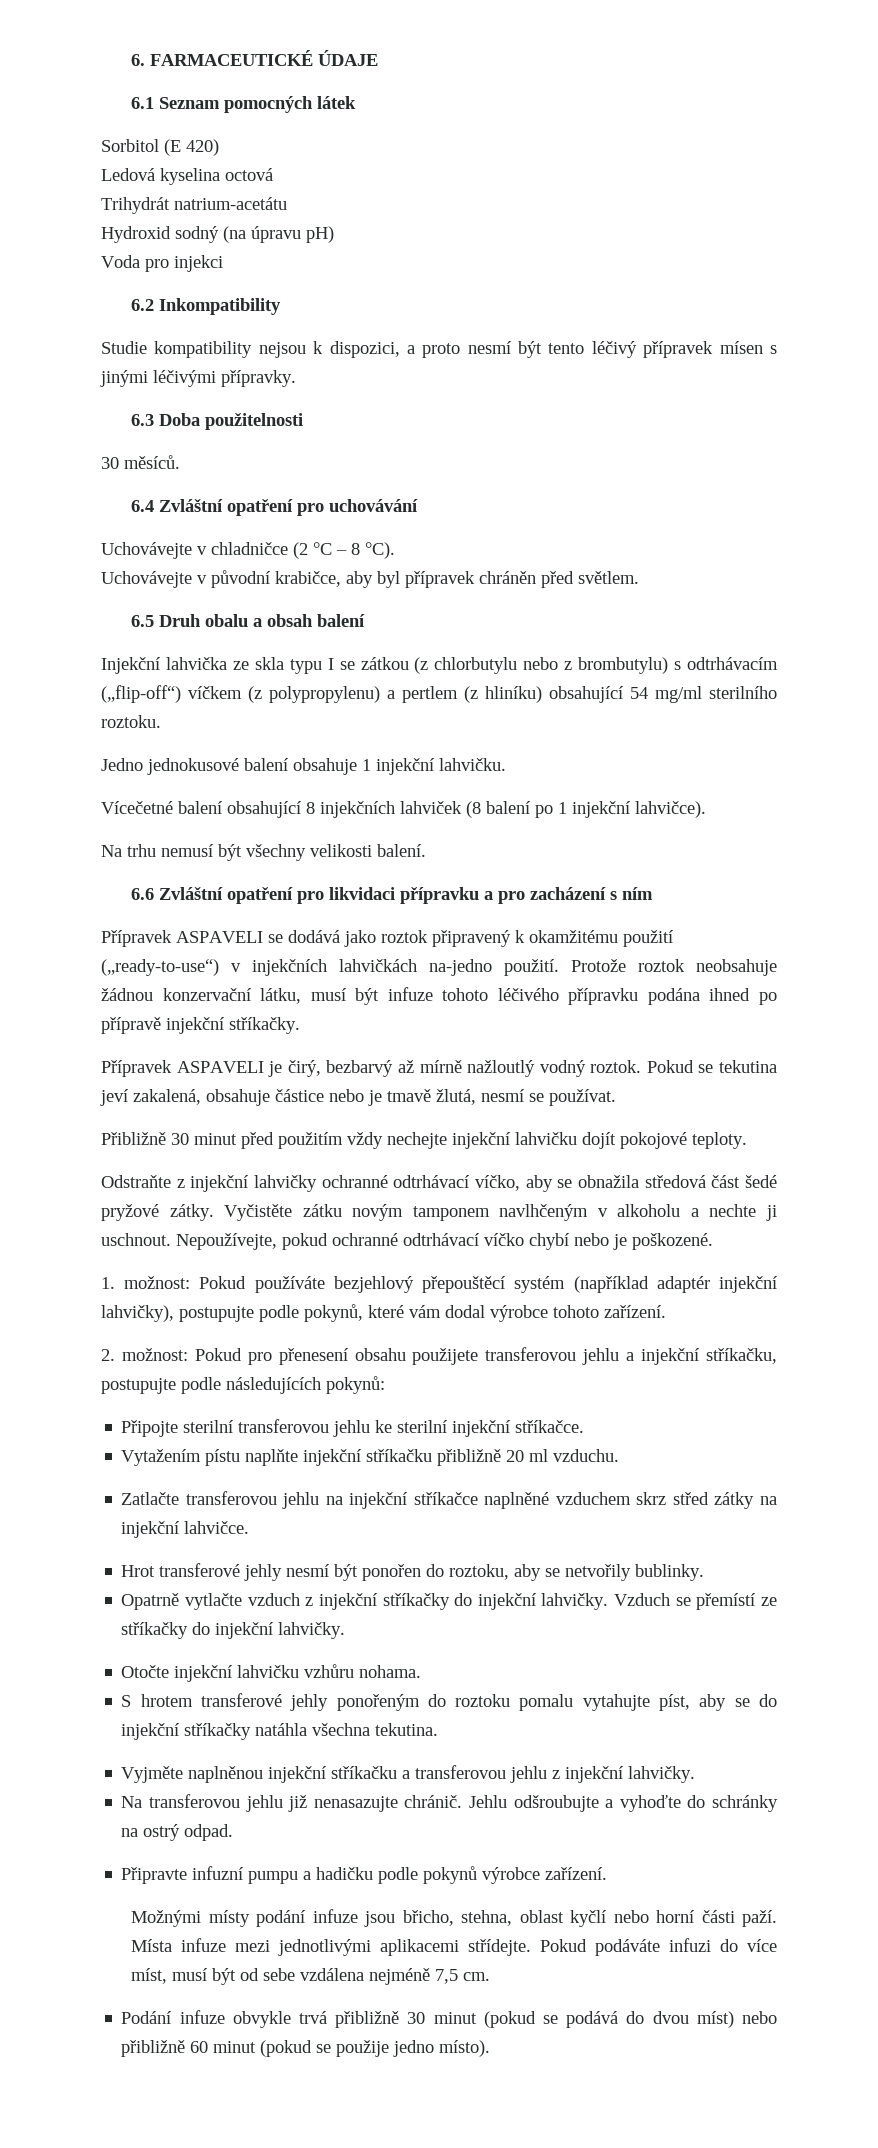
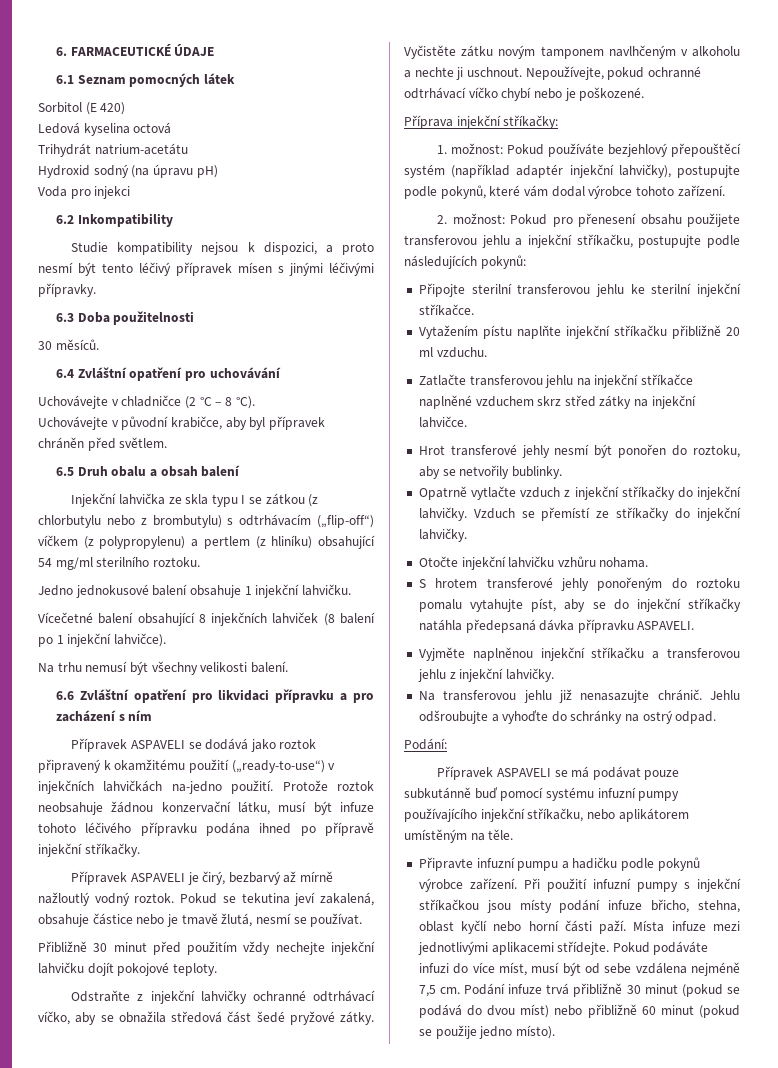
(713, 1241) none -> [404,115,559,129] // Příprava injekční stříkačky:
[312,1723,439,1736] všechna tekutina. -> [465,619,695,633] předepsaná dávka přípravku ASPAVELI.
(234, 1832) none -> [404,738,447,750] [437,766,680,780] [404,787,680,801] [404,808,689,822] [404,829,514,843] // Podání: // Přípravek ASPAVELI se má podávat pouze subkutánně buď pomocí systému infuzní pumpy používajícího injekční stříkačku, nebo aplikátorem umístěným na těle.
[131,1910,202,1927] // Možnými -> [523,878,741,892] [418,899,511,913] Při použití infuzní pumpy s injekční stříkačkou jsou
[364,1911,396,1927] jsou -> (643, 905) none
(491, 1976) // -> (460, 990) none
[232,2011,291,2028] obvykle -> (543, 989) none

